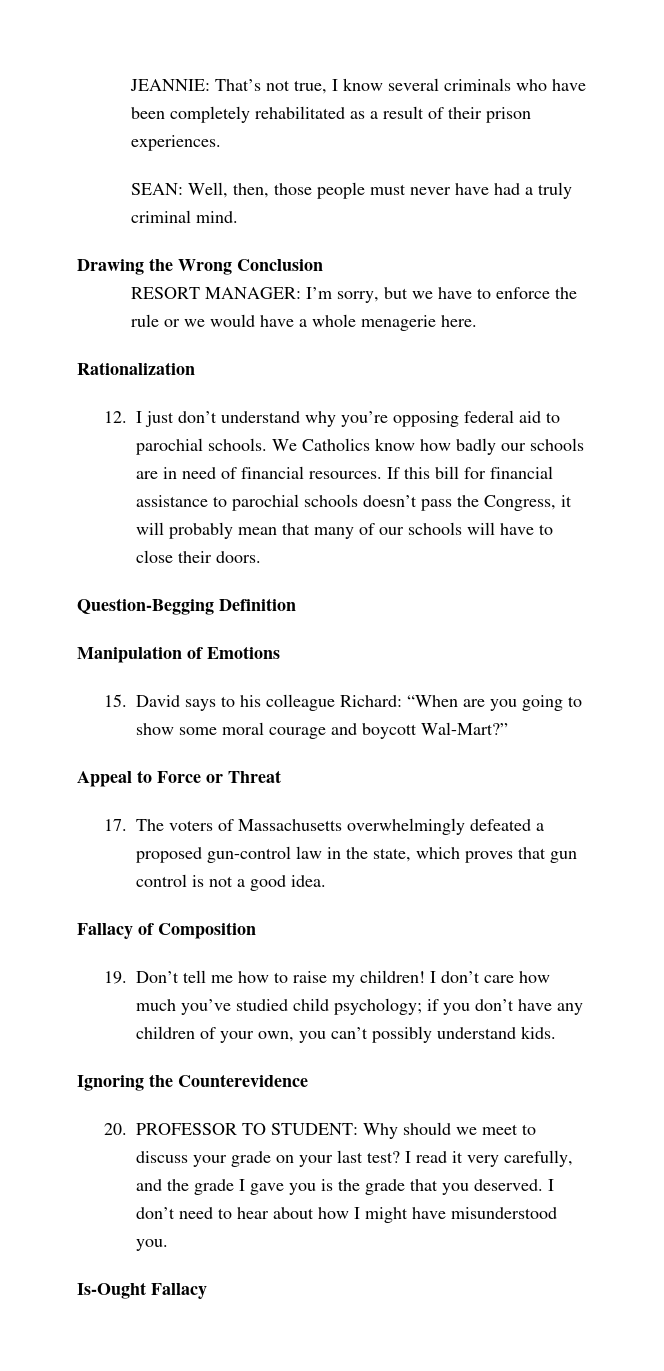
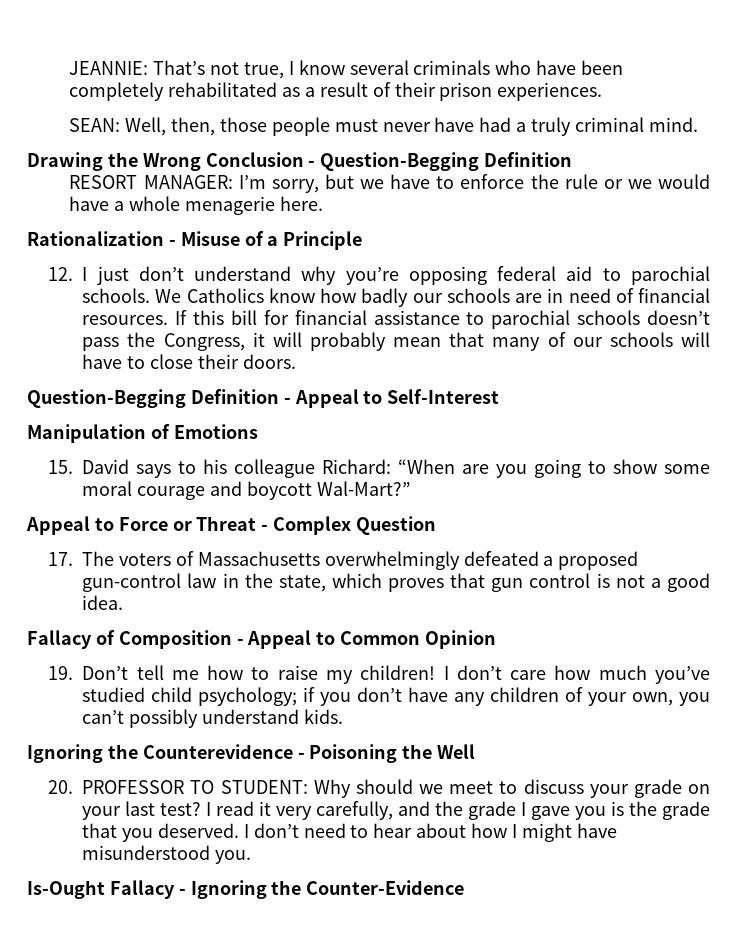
(323, 265) none -> [308,152,573,171] - Question-Begging Definition
(195, 368) none -> [168,231,363,250] - Misuse of a Principle
(296, 604) none -> [283,389,500,408] - Appeal to Self-Interest
(281, 776) none -> [261,516,437,535] - Complex Question
(256, 930) none -> [236,630,497,649] - Appeal to Common Opinion
(308, 1080) none -> [297,744,476,763] - Poisoning the Well
(207, 1291) none -> [178,880,465,899] - Ignoring the Counter-Evidence

